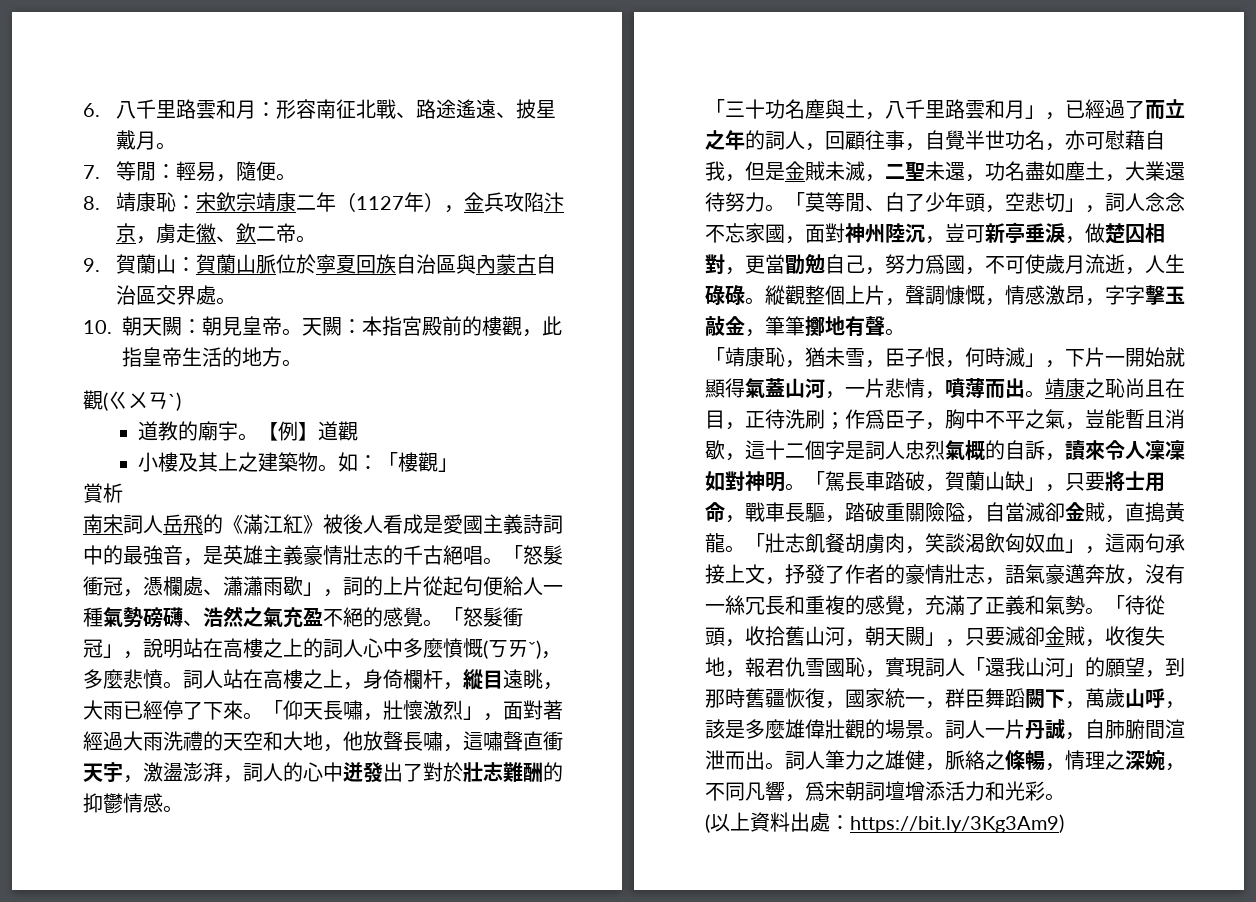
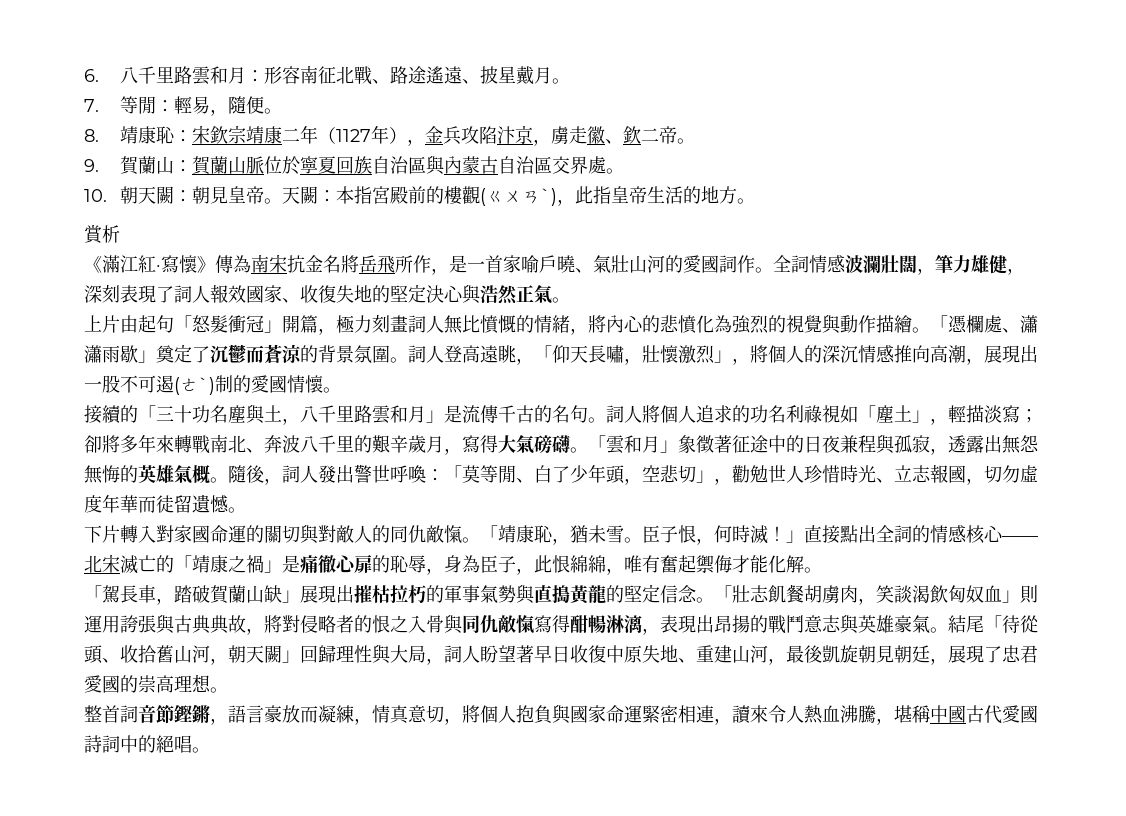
(522, 326) none -> [479,188,557,206] (ㄍㄨㄢˋ)
[83,390,181,411] [138,421,359,441] [138,452,459,472] [83,483,123,503] [83,514,563,534] [83,545,563,566] [83,576,143,597] 觀(ㄍㄨㄢˋ) // 道教的廟宇。【例】道觀 // 小樓及其上之建築物。如：「樓觀」 // 賞析 // 南宋詞人岳飛的《滿江紅》被後人看成是愛國主義詩詞中的最強音，是英雄主義豪情壯志的千古絕唱。「怒髮衝冠， -> [84,224,120,244] [84,254,1025,275] [84,284,570,305] [84,314,948,335] 賞析 // 《滿江紅·寫懷》傳為南宋抗金名將岳飛所作，是一首家喻戶曉、氣壯山河的愛國詞作。全詞情感波瀾壯闊，筆力雄健，深刻表現了詞人報效國家、收復失地的堅定決心與浩然正氣。 // 上片由起句「怒髮衝冠」開篇，極力刻畫詞人無比憤慨的情緒，將內心的悲憤化為強烈的視覺與動作描繪。「
[323,576,563,597] [83,606,523,628] [83,638,561,659] [83,669,563,690] [83,700,263,720] ，詞的上片從起句便給人一種氣勢磅礴、浩然之氣充盈不絕的感覺。「怒髮衝冠」，說明站在高樓之上的詞人心中多麼憤慨(ㄎㄞˇ)，多麼悲憤。詞人站在高樓之上，身倚欄杆，縱目遠眺，大雨已經停了下來。 -> [156,344,534,365] 奠定了沉鬱而蒼涼的背景氛圍。詞人登高遠眺，
[503,700,563,720] [83,731,563,752] [83,762,563,783] [83,793,183,814] 面對著經過大雨洗禮的天空和大地，他放聲長嘯，這嘯聲直衝天宇，激盪澎湃，詞人的心中迸發出了對於壯志難酬的抑鬱情感。 // -> [750,345,1038,365] [84,375,341,395] [84,405,138,424] 將個人的深沉情感推向高潮，展現出一股不可遏(ㄜˋ)制的愛國情懷。 // 接續的
[1045,99,1185,120] [705,130,1165,151] [705,161,1185,182] [705,192,785,212] ，已經過了而立之年的詞人，回顧往事，自覺半世功名，亦可慰藉自我，但是金賊未滅，二聖未還，功名盡如塵土，大業還待努力。 -> [444,405,1038,425] [84,434,1039,455] [84,464,444,485] 是流傳千古的名句。詞人將個人追求的功名利祿視如「塵土」，輕描淡寫；卻將多年來轉戰南北、奔波八千里的艱辛歲月，寫得大氣磅礴。「雲和月」象徵著征途中的日夜兼程與孤寂，透露出無怨無悔的英雄氣概。隨後，詞人發出警世呼喚：
[1105,192,1185,212] [705,222,1165,244] [705,254,1185,275] [705,285,1185,306] [705,316,905,337] 詞人念念不忘家國，面對神州陸沉，豈可新亭垂淚，做楚囚相對，更當勖勉自己，努力爲國，不可使歲月流逝，人生碌碌。縱觀整個上片，聲調慷慨，情感激昂，字字擊玉敲金，筆筆擲地有聲。 // -> [732,464,1038,485] [84,494,246,513] [84,524,480,544] 勸勉世人珍惜時光、立志報國，切勿虛度年華而徒留遺憾。 // 下片轉入對家國命運的關切與對敵人的同仇敵愾。
[865,360,885,368] ， -> [624,537,642,543] 。
[1025,347,1185,368] [705,378,1185,399] [705,409,1185,430] [705,440,1185,461] [705,471,805,492] 」，下片一開始就顯得氣蓋山河，一片悲情，噴薄而出。靖康之恥尚且在目，正待洗刷；作爲臣子，胸中不平之氣，豈能暫且消歇，這十二個字是詞人忠烈氣概的自訴，讀來令人凜凜如對神明。 -> [768,525,1038,544] [84,554,822,575] ！」直接點出全詞的情感核心——北宋滅亡的「靖康之禍」是痛徹心扉的恥辱，身為臣子，此恨綿綿，唯有奮起禦侮才能化解。 //
[885,471,945,492] 踏破， -> [156,585,210,605] ，踏破
[1045,471,1165,492] [705,502,1185,523] [705,533,725,553] ，只要將士用命，戰車長驅，踏破重關險隘，自當滅卻金賊，直搗黃龍 -> [300,584,697,605] 展現出摧枯拉朽的軍事氣勢與直搗黃龍的堅定信念
[1085,533,1185,554] [705,564,1185,585] [705,595,1105,616] ，這兩句承接上文，抒發了作者的豪情壯志，語氣豪邁奔放，沒有一絲冗長和重複的感覺，充滿了正義和氣勢。 -> [1020,585,1038,604] [84,614,984,635] 則運用誇張與古典典故，將對侵略者的恨之入骨與同仇敵愾寫得酣暢淋漓，表現出昂揚的戰鬥意志與英雄豪氣。結尾
[725,639,745,647] ， -> [102,658,120,663] 、
[945,626,1165,647] [705,657,1185,678] [705,688,1185,709] [705,719,1185,740] [705,750,1185,771] [705,781,1065,802] [705,812,1064,833] ，只要滅卻金賊，收復失地，報君仇雪國恥，實現詞人「還我山河」的願望，到那時舊疆恢復，國家統一，群臣舞蹈闕下，萬歲山呼，該是多麼雄偉壯觀的場景。詞人一片丹誠，自肺腑間渲泄而出。詞人筆力之雄健，脈絡之條暢，情理之深婉，不同凡響，爲宋朝詞壇增添活力和光彩。 // (以上資料出處：https://bit.ly/3Kg3Am9) -> [300,644,1038,665] [84,674,228,693] [84,704,1038,725] [84,735,210,753] 回歸理性與大局，詞人盼望著早日收復中原失地、重建山河，最後凱旋朝見朝廷，展現了忠君愛國的崇高理想。 // 整首詞音節鏗鏘，語言豪放而凝練，情真意切，將個人抱負與國家命運緊密相連，讀來令人熱血沸騰，堪稱中國古代愛國詩詞中的絕唱。

